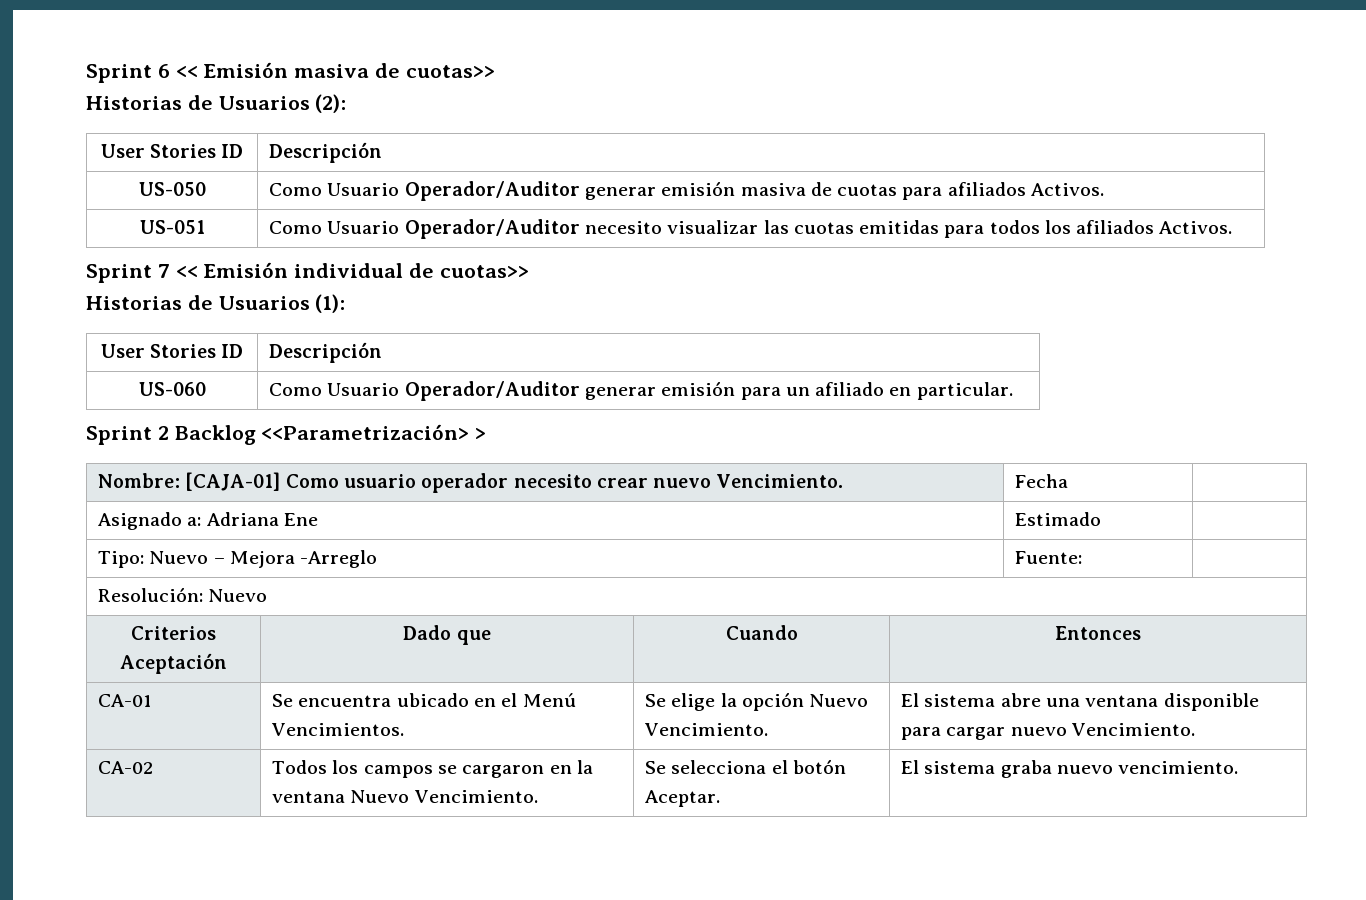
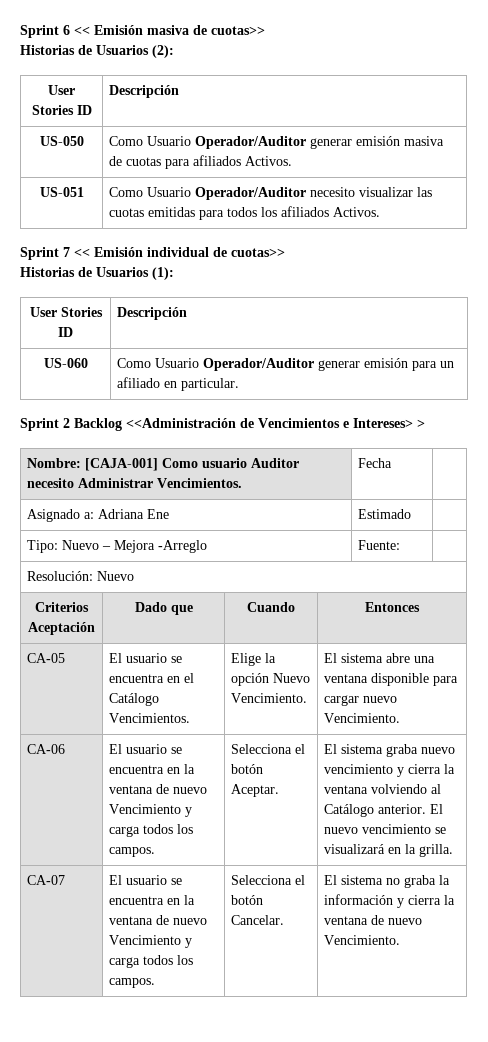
[261,424,470,440] <<Parametrización> -> [126,418,413,428] <<Administración de Vencimientos e Intereses>
[185,472,281,491] [CAJA-01] -> [85,458,159,471] [CAJA-001]
[421,473,844,493] operador necesito crear nuevo Vencimiento. -> [251,458,300,468] [27,478,243,488] Auditor necesito Administrar Vencimientos.
[98,694,152,707] [272,693,469,707] CA-01 | Se encuentra ubicado -> [27,653,66,663] [109,653,183,663] [109,674,165,683] CA-05 | El usuario se encuentra
[522,693,576,707] [271,723,405,736] [645,693,716,711] Menú Vencimientos. | Se elige -> [109,693,160,706] [109,713,191,723] [231,653,262,666] Catálogo Vencimientos. | Elige
[98,761,154,774] [272,760,593,778] [272,790,538,803] [645,760,767,774] CA-02 | Todos los campos se cargaron en la ventana Nuevo Vencimiento. | Se selecciona -> [27,744,66,754] [109,744,183,754] [109,764,196,774] [109,784,208,794] [109,804,193,817] [109,824,194,837] [109,847,156,857] [231,744,293,754] CA-06 | El usuario se encuentra en la ventana de nuevo Vencimiento y carga todos los campos. | Selecciona
[1118,761,1239,774] vencimiento. -> [324,764,456,777] [324,784,442,794] [324,804,444,817] [324,824,447,834] [324,844,454,857] [27,875,66,885] [109,875,183,885] [109,895,196,905] [109,915,208,925] [109,935,193,948] [109,955,194,968] [109,978,156,988] [231,875,306,885] [231,895,264,905] [231,915,285,925] [324,875,451,888] [324,894,456,908] [324,915,423,925] [324,935,401,945] vencimiento y cierra la ventana volviendo al Catálogo anterior. El nuevo vencimiento se visualizará en la grilla. // CA-07 | El usuario se encuentra en la ventana de nuevo Vencimiento y carga todos los campos. | Selecciona el botón Cancelar. | El sistema no graba la información y cierra la ventana de nuevo Vencimiento.

